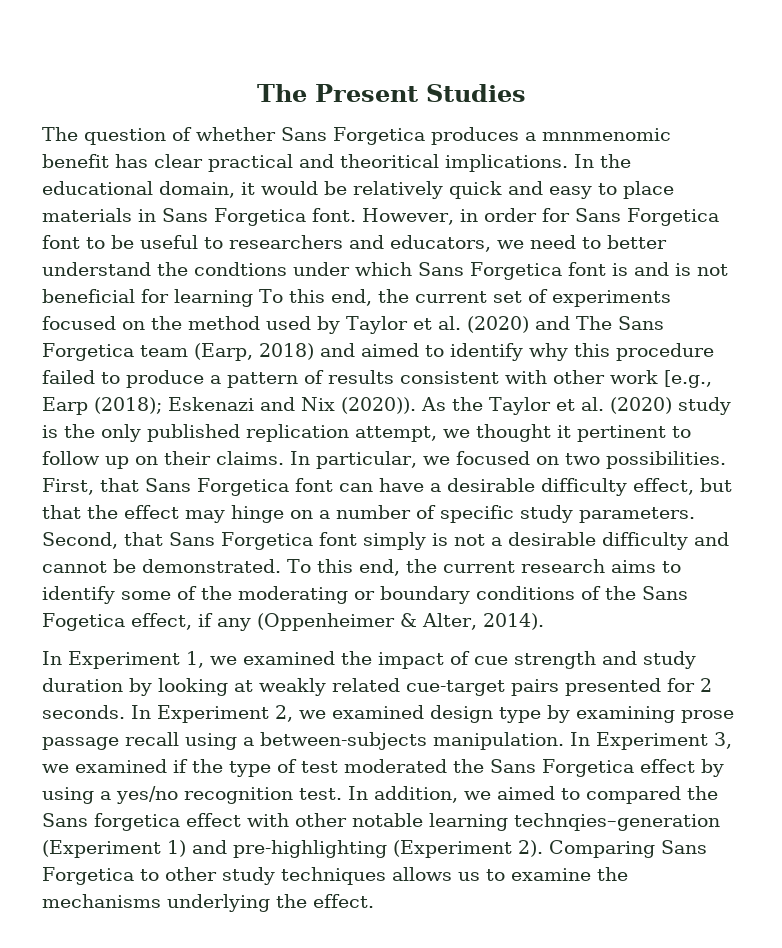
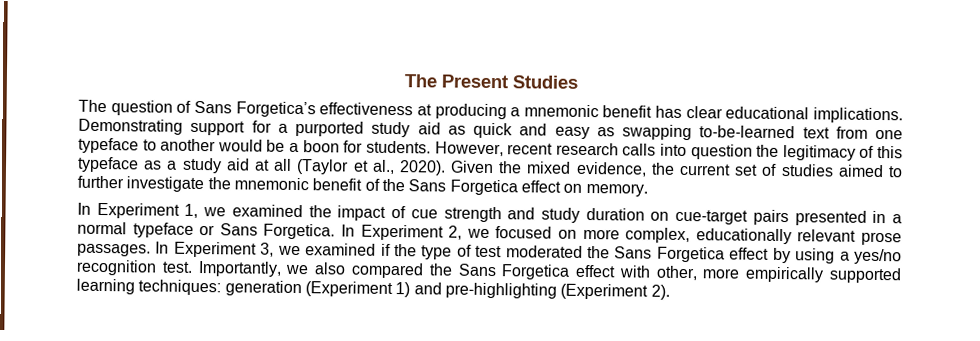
[196,127,671,145] [42,154,631,172] [42,181,674,199] [42,208,719,226] [42,235,667,252] [42,262,728,280] [42,289,671,307] [42,316,664,334] [42,343,714,361] [42,370,712,388] [42,397,731,415] [42,424,691,442] [42,451,726,469] [42,478,732,496] [42,505,695,523] [42,532,729,550] [42,559,681,576] [42,586,688,604] [42,613,544,631] whether Sans Forgetica produces a mnnmenomic benefit has clear practical and theoritical implications. In the educational domain, it would be relatively quick and easy to place materials in Sans Forgetica font. However, in order for Sans Forgetica font to be useful to researchers and educators, we need to better understand the condtions under which Sans Forgetica font is and is not beneficial for learning To this end, the current set of experiments focused on the method used by Taylor et al. (2020) and The Sans Forgetica team (Earp, 2018) and aimed to identify why this procedure failed to produce a pattern of results consistent with other work [e.g., Earp (2018); Eskenazi and Nix (2020)). As the Taylor et al. (2020) study is the only published replication attempt, we thought it pertinent to follow up on their claims. In particular, we focused on two possibilities. First, that Sans Forgetica font can have a desirable difficulty effect, but that the effect may hinge on a number of specific study parameters. Second, that Sans Forgetica font simply is not a desirable difficulty and cannot be demonstrated. To this end, the current research aims to identify some of the moderating or boundary conditions of the Sans Fogetica effect, if any (Oppenheimer & Alter, 2014). -> [193,100,903,124] [78,118,903,141] [78,137,903,161] [77,156,903,178] [77,175,648,197] Sans Forgetica’s effectiveness at producing a mnemonic benefit has clear educational implications. Demonstrating support for a purported study aid as quick and easy as swapping to-be-learned text from one typeface to another would be a boon for students. However, recent research calls into question the legitimacy of this typeface as a study aid at all (Taylor et al., 2020). Given the mixed evidence, the current set of studies aimed to further investigate the mnemonic benefit of the Sans Forgetica effect on memory.
[129,678,712,696] [42,705,734,723] [42,732,564,750] by looking at weakly related cue-target pairs presented for 2 seconds. In Experiment 2, we examined design type by examining prose passage recall using a between-subjects manipulation. -> [650,209,902,226] [77,221,903,246] [77,243,151,257] on cue-target pairs presented in a normal typeface or Sans Forgetica. In Experiment 2, we focused on more complex, educationally relevant prose passages.
[348,786,580,803] In addition, we aimed to -> [197,260,347,277] Importantly, we also
[94,813,180,831] forgetica -> [501,264,571,280] Forgetica
[295,813,720,831] other notable learning technqies–generation -> [655,265,903,284] [76,278,302,297] other, more empirically supported learning techniques: generation
[549,840,707,858] [42,867,628,885] [42,894,374,912] Comparing Sans Forgetica to other study techniques allows us to examine the mechanisms underlying the effect. -> (670, 292) none

